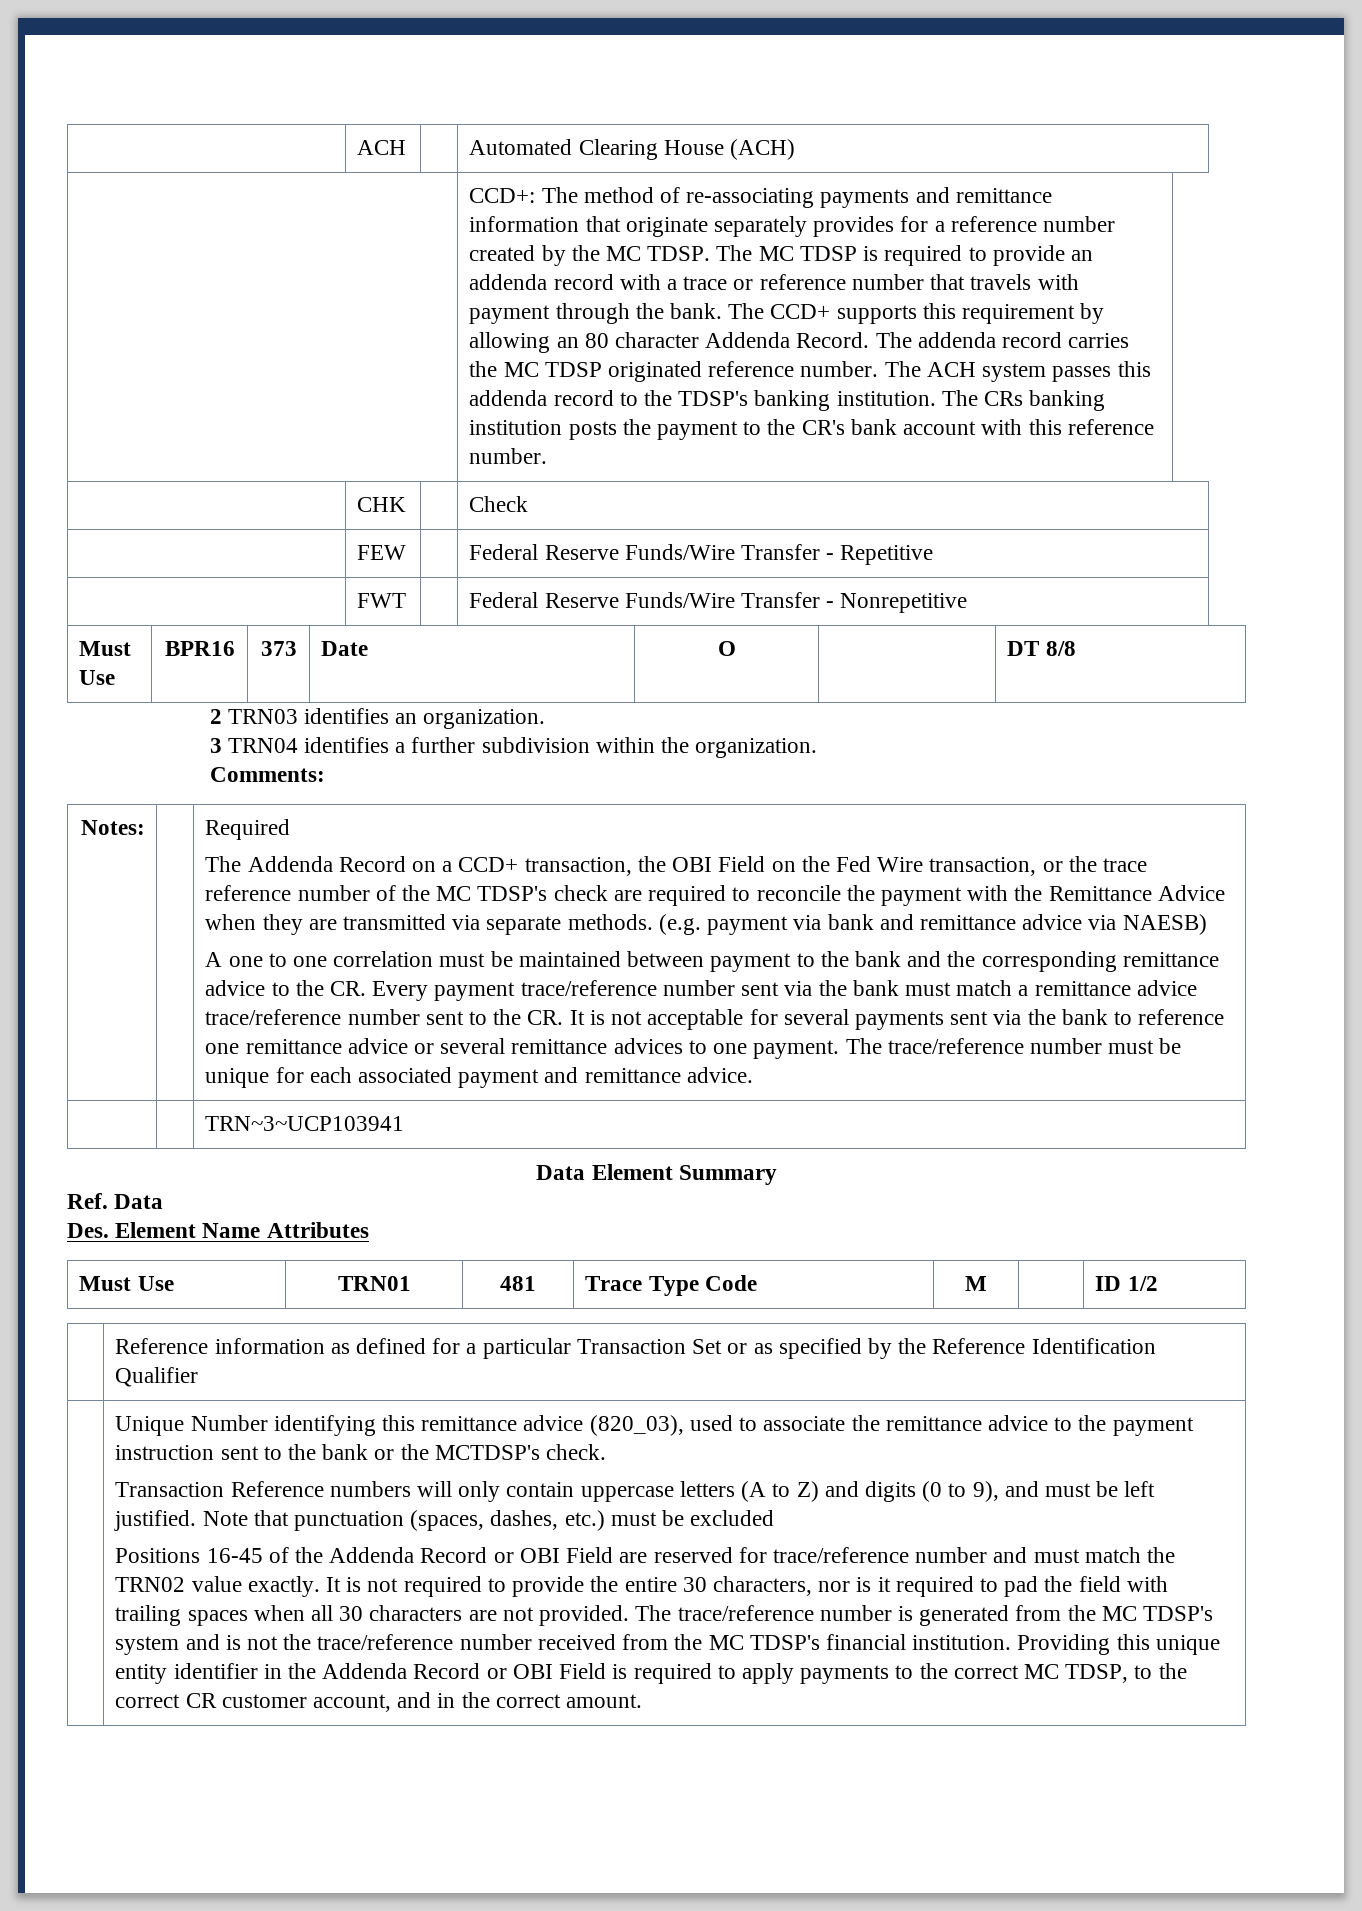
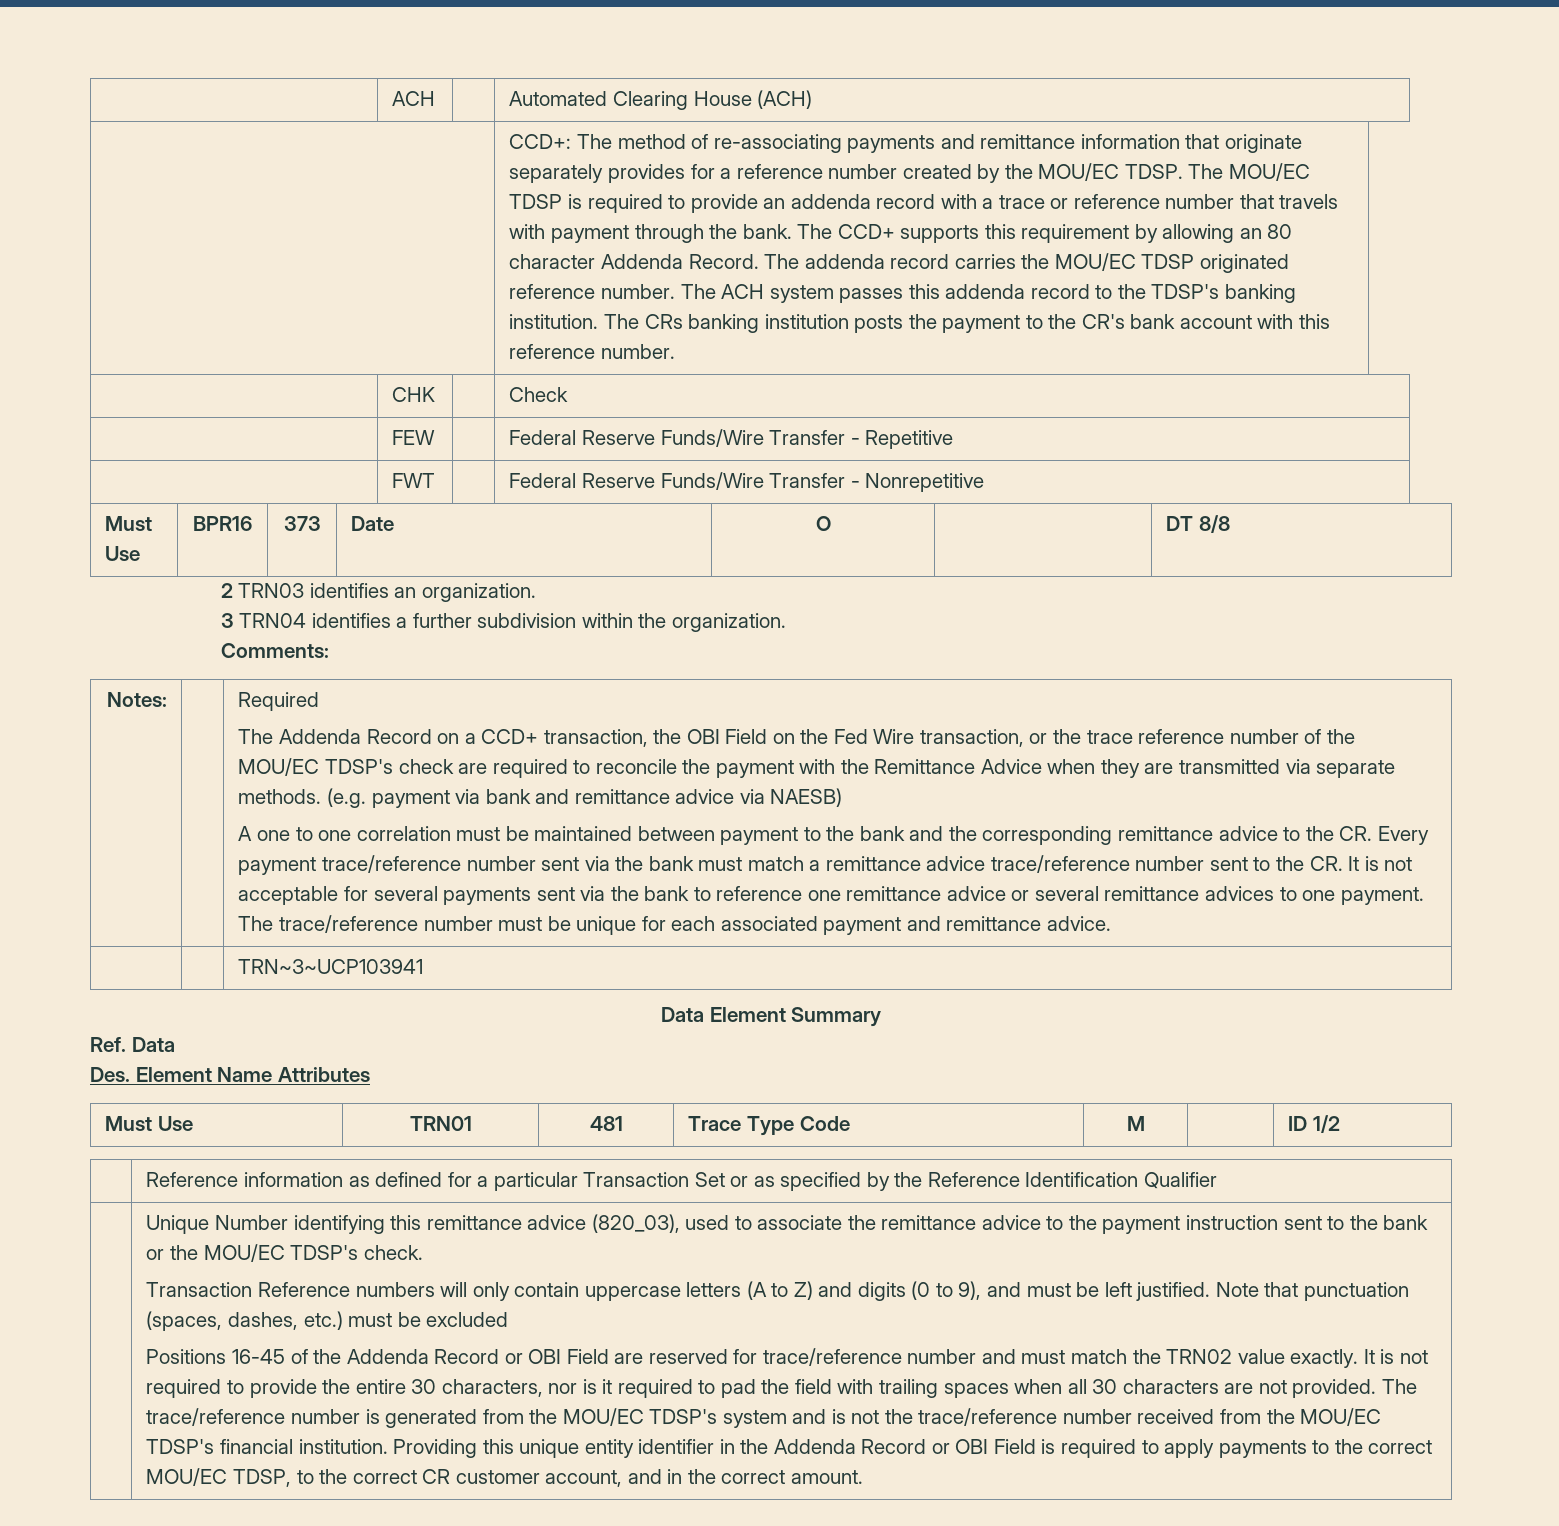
[606,246,642,261] MC -> [1038,163,1120,181] MOU/EC
[758,246,794,261] MC -> [1228,163,1310,181] MOU/EC
[503,362,539,377] MC -> [1054,253,1136,271] MOU/EC
[436,886,472,901] MC -> [238,758,320,776] MOU/EC
[434,1445,540,1460] MCTDSP's -> [203,1244,359,1262] MOU/EC TDSP's
[1101,1606,1137,1621] MC -> [562,1408,644,1426] MOU/EC
[708,1635,744,1650] MC -> [1300,1408,1382,1426] MOU/EC
[1023,1664,1059,1679] MC -> [146,1468,228,1486] MOU/EC

